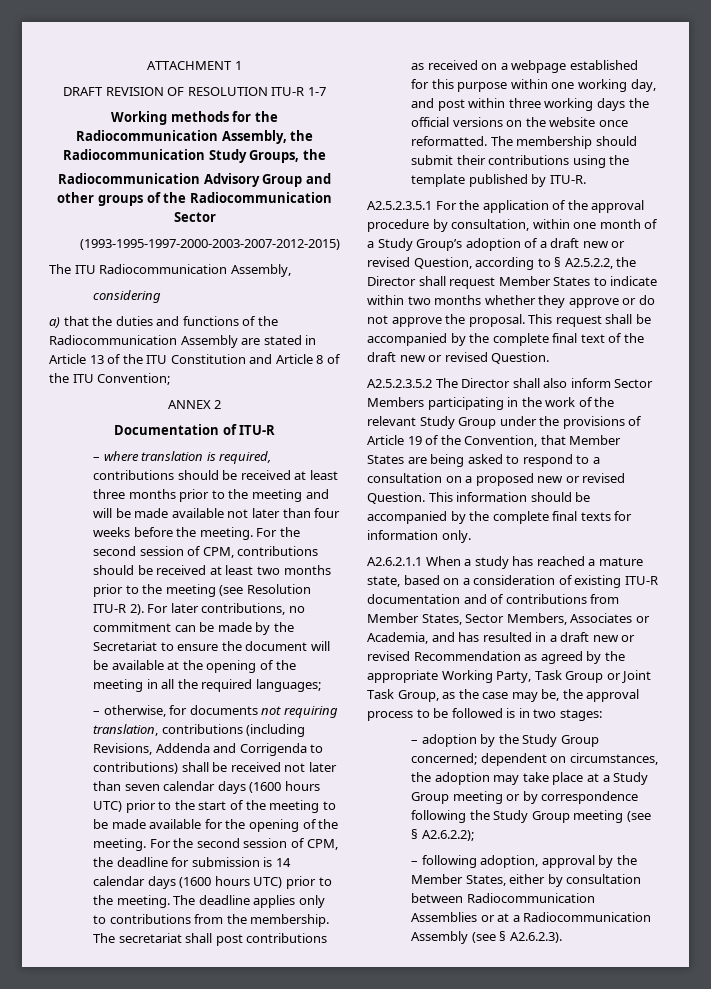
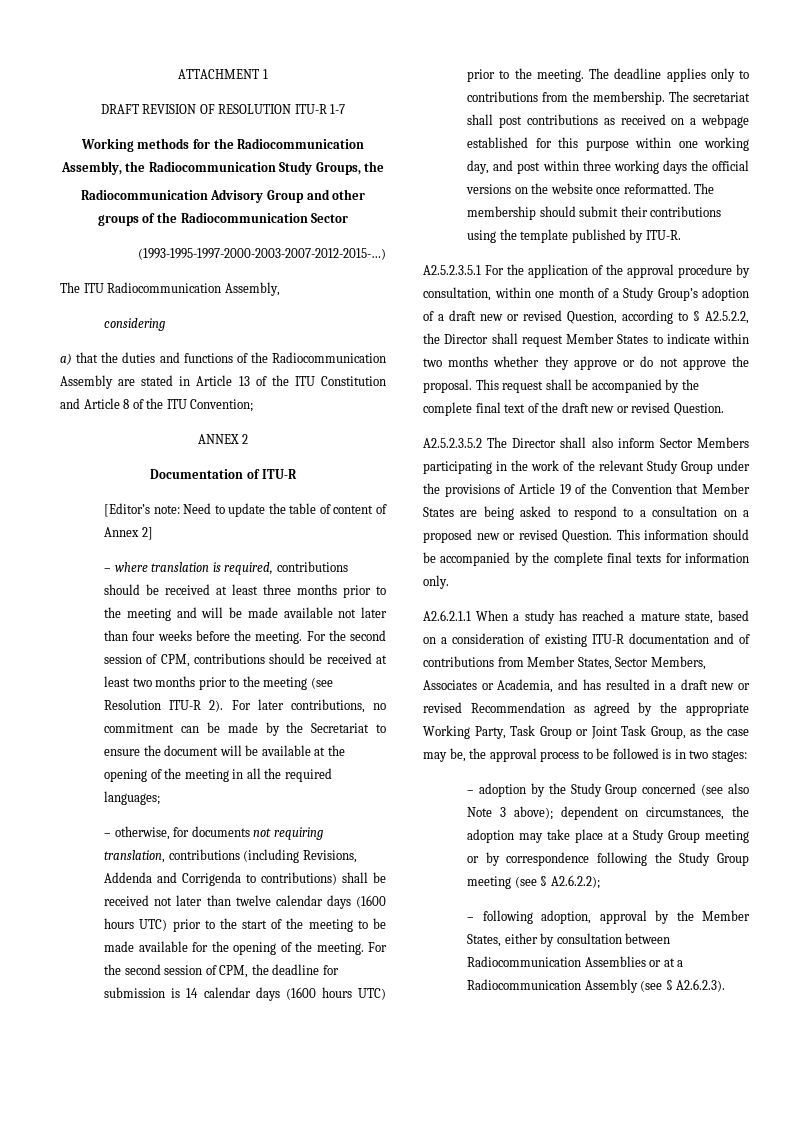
[80,239,340,250] (1993-1995-1997-2000-2003-2007-2012-2015) -> [138,248,386,260] (1993-1995-1997-2000-2003-2007-2012-2015-…)
(276, 430) none -> [104,503,388,517] [104,527,153,540] // [Editor’s note: Need to update the table of content of Annex 2]
[124,784,160,791] seven -> [235,895,271,906] twelve
[464,435,538,447] Convention, -> [611,484,672,494] Convention
[411,753,478,765] concerned; -> [642,783,750,796] [467,806,553,820] concerned (see also Note 3 above);

